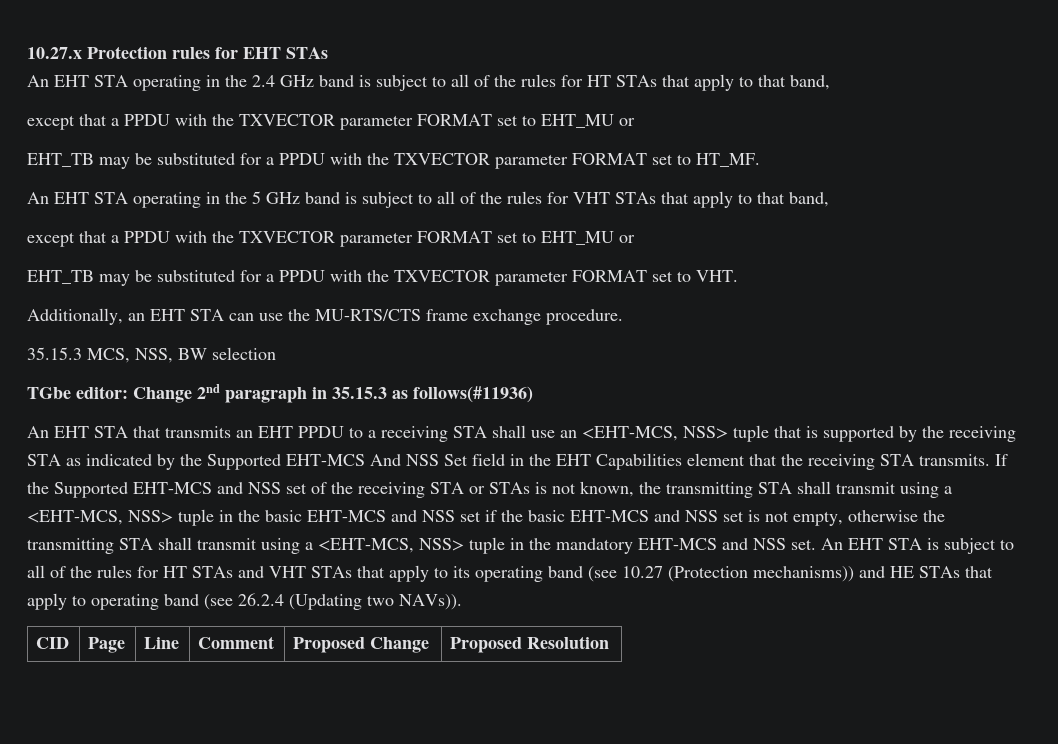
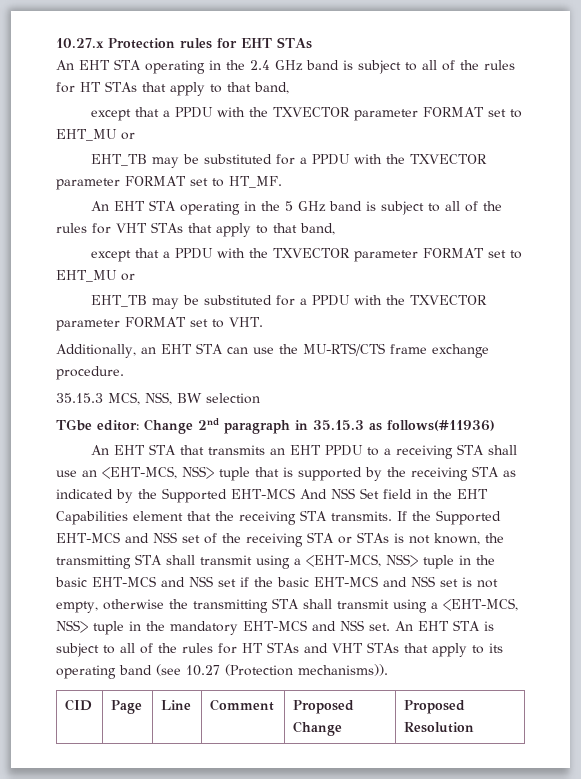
[753,566,993,582] [27,593,462,610] mechanisms)) and HE STAs that apply to operating band (see 26.2.4 (Updating two NAVs)). -> [298,664,388,676] mechanisms)).

